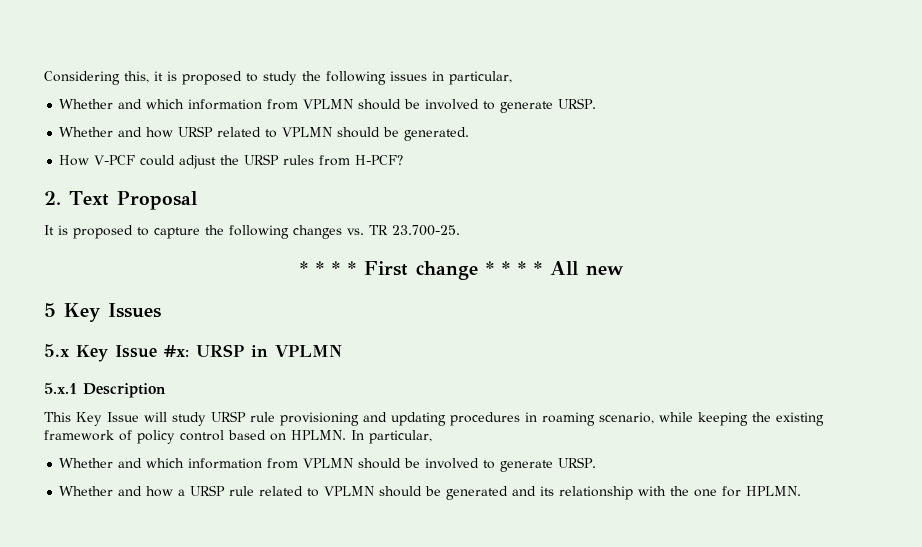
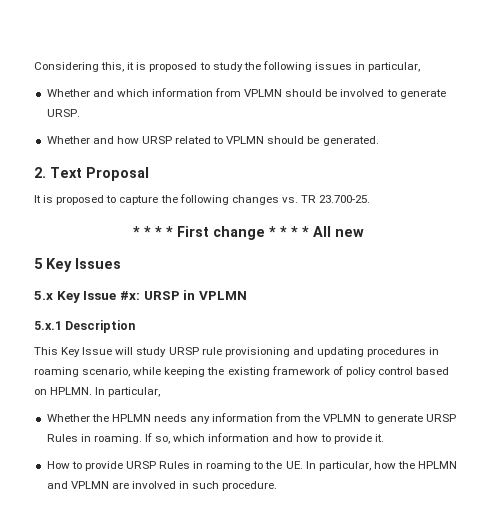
[59,154,404,169] // How V-PCF could adjust the URSP rules from H-PCF? -> (379, 141) none
[118,457,597,472] [59,485,802,500] and which information from VPLMN should be involved to generate URSP. // Whether and how a URSP rule related to VPLMN should be generated and its relationship with the one for HPLMN. -> [91,413,456,424] [46,433,384,444] [46,461,458,471] [46,481,278,491] the HPLMN needs any information from the VPLMN to generate URSP Rules in roaming. If so, which information and how to provide it. // How to provide URSP Rules in roaming to the UE. In particular, how the HPLMN and VPLMN are involved in such procedure.

